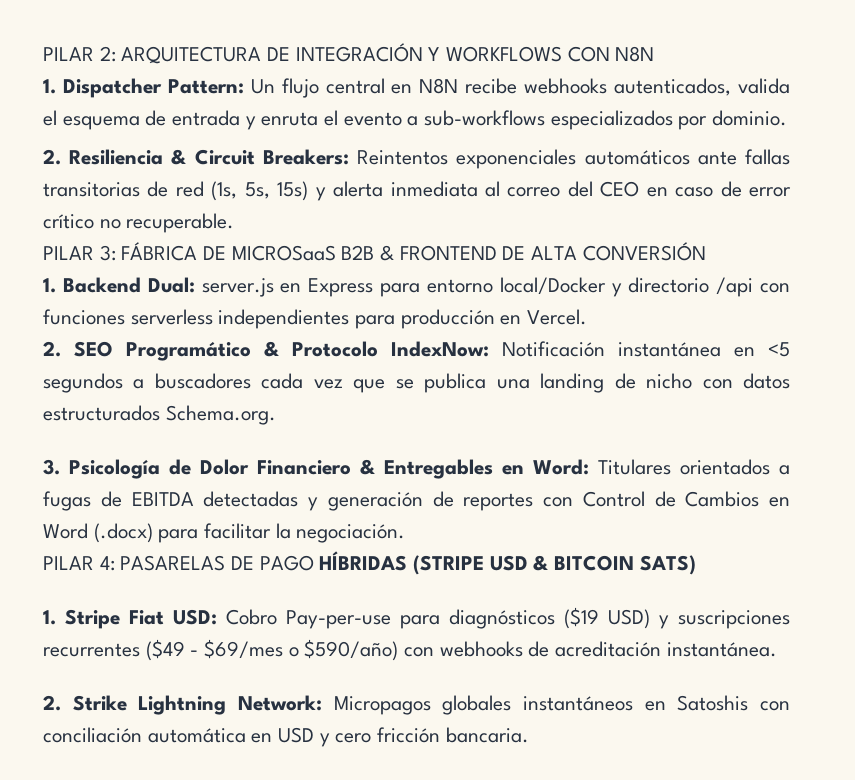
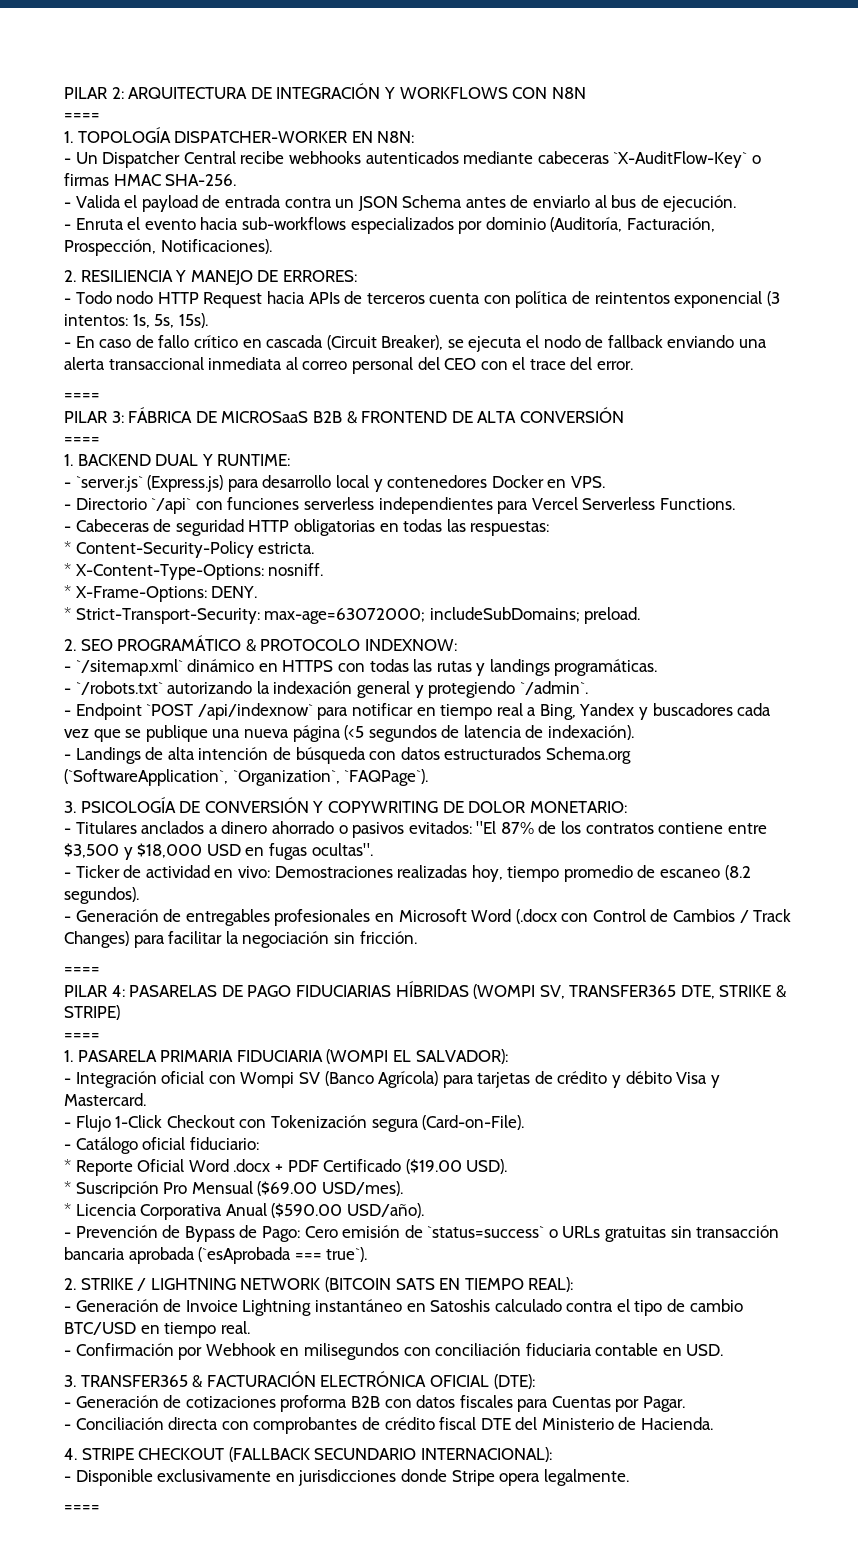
[43,78,790,98] [43,110,319,130] // 1. Dispatcher Pattern: Un flujo central en N8N recibe webhooks autenticados, valida el esquema de entrada y enruta -> [64,113,100,120] [64,127,415,143] [64,151,761,168] [64,173,237,186] [64,195,737,212] [64,218,124,230] // ==== // 1. TOPOLOGÍA DISPATCHER-WORKER EN N8N: // - Un Dispatcher Central recibe webhooks autenticados mediante cabeceras `X-AuditFlow-Key` o firmas HMAC SHA-256. // - Valida el payload de entrada contra un JSON Schema antes de enviarlo al bus de ejecución. // - Enruta
[407,116,419,126] a -> [200,217,239,230] hacia
[712,110,788,126] [43,149,790,169] [43,181,384,201] dominio. // 2. Resiliencia & Circuit Breakers: Reintentos exponenciales automáticos ante fallas transitorias de red (1s, 5s, 15s) y alerta -> [485,217,715,232] [64,239,272,256] [64,270,357,285] [64,291,780,308] [64,313,208,328] [64,335,768,352] [64,357,204,370] dominio (Auditoría, Facturación, Prospección, Notificaciones). // 2. RESILIENCIA Y MANEJO DE ERRORES: // - Todo nodo HTTP Request hacia APIs de terceros cuenta con política de reintentos exponencial (3 intentos: 1s, 5s, 15s). // - En caso de fallo crítico en cascada (Circuit Breaker), se ejecuta el nodo de fallback enviando una alerta transaccional
(561, 192) none -> [351,357,413,374] personal
[646,181,791,197] [43,213,235,233] en caso de error crítico no recuperable. -> [480,357,634,370] [64,393,100,400] con el trace del error. // ====
[43,277,754,297] // 1. Backend Dual: server.js en Express para entorno local/Docker y directorio /api -> [64,437,100,444] [64,454,291,466] [64,475,605,492] [64,498,192,514] // ==== // 1. BACKEND DUAL Y RUNTIME: // - `server.js` (Express.js) para desarrollo local y contenedores Docker en VPS. // - Directorio `/api`
[400,309,588,329] [43,341,790,361] [43,373,145,393] producción en Vercel. // 2. SEO Programático & Protocolo IndexNow: Notificación instantánea en <5 segundos a -> [531,497,735,510] [64,519,550,536] [64,541,315,558] [64,563,324,580] [64,585,258,602] [64,607,641,624] [64,635,457,652] [64,659,658,676] [64,681,588,698] [64,703,649,720] Vercel Serverless Functions. // - Cabeceras de seguridad HTTP obligatorias en todas las respuestas: // * Content-Security-Policy estricta. // * X-Content-Type-Options: nosniff. // * X-Frame-Options: DENY. // * Strict-Transport-Security: max-age=63072000; includeSubDomains; preload. // 2. SEO PROGRAMÁTICO & PROTOCOLO INDEXNOW: // - `/sitemap.xml` dinámico en HTTPS con todas las rutas y landings programáticas. // - `/robots.txt` autorizando la indexación general y protegiendo `/admin`. // - Endpoint `POST /api/indexnow` para notificar en tiempo real a Bing, Yandex y
[424,373,790,393] [43,405,276,425] [43,459,790,479] [43,491,790,511] [43,523,406,543] publica una landing de nicho con datos estructurados Schema.org. // 3. Psicología de Dolor Financiero & Entregables en Word: Titulares orientados a fugas de EBITDA detectadas y generación de reportes con Control de Cambios en Word (.docx) para facilitar la negociación. -> [145,725,635,742] [64,747,631,764] [64,769,429,786] [64,797,627,813] [64,821,767,838] [64,843,373,860] [64,865,751,882] [64,887,139,904] [64,909,792,926] [64,931,417,948] [64,967,100,974] publique una nueva página (<5 segundos de latencia de indexación). // - Landings de alta intención de búsqueda con datos estructurados Schema.org (`SoftwareApplication`, `Organization`, `FAQPage`). // 3. PSICOLOGÍA DE CONVERSIÓN Y COPYWRITING DE DOLOR MONETARIO: // - Titulares anclados a dinero ahorrado o pasivos evitados: "El 87% de los contratos contiene entre $3,500 y $18,000 USD en fugas ocultas". // - Ticker de actividad en vivo: Demostraciones realizadas hoy, tiempo promedio de escaneo (8.2 segundos). // - Generación de entregables profesionales en Microsoft Word (.docx con Control de Cambios / Track Changes) para facilitar la negociación sin fricción. // ====
[319,551,696,575] [43,607,790,629] [43,639,777,661] [43,695,790,715] [43,727,529,747] HÍBRIDAS (STRIPE USD & BITCOIN SATS) // 1. Stripe Fiat USD: Cobro Pay-per-use para diagnósticos ($19 USD) y suscripciones recurrentes ($49 - $69/mes o $590/año) con webhooks de acreditación instantánea. // 2. Strike Lightning Network: Micropagos globales instantáneos en Satoshis con conciliación automática en USD y cero fricción bancaria. -> [295,981,788,999] [64,1005,120,1020] [64,1033,100,1040] [64,1049,508,1064] [64,1071,720,1088] [64,1093,146,1106] [64,1115,525,1132] [64,1137,259,1154] [64,1159,508,1176] [64,1181,403,1198] [64,1203,424,1220] [64,1225,780,1242] [64,1247,368,1264] [64,1277,574,1292] [64,1299,743,1316] [64,1321,250,1338] [64,1343,724,1360] [64,1371,535,1389] [64,1395,686,1412] [64,1417,714,1434] [64,1447,552,1462] [64,1469,629,1486] [64,1505,100,1512] FIDUCIARIAS HÍBRIDAS (WOMPI SV, TRANSFER365 DTE, STRIKE & STRIPE) // ==== // 1. PASARELA PRIMARIA FIDUCIARIA (WOMPI EL SALVADOR): // - Integración oficial con Wompi SV (Banco Agrícola) para tarjetas de crédito y débito Visa y Mastercard. // - Flujo 1-Click Checkout con Tokenización segura (Card-on-File). // - Catálogo oficial fiduciario: // * Reporte Oficial Word .docx + PDF Certificado ($19.00 USD). // * Suscripción Pro Mensual ($69.00 USD/mes). // * Licencia Corporativa Anual ($590.00 USD/año). // - Prevención de Bypass de Pago: Cero emisión de `status=success` o URLs gratuitas sin transacción bancaria aprobada (`esAprobada === true`). // 2. STRIKE / LIGHTNING NETWORK (BITCOIN SATS EN TIEMPO REAL): // - Generación de Invoice Lightning instantáneo en Satoshis calculado contra el tipo de cambio BTC/USD en tiempo real. // - Confirmación por Webhook en milisegundos con conciliación fiduciaria contable en USD. // 3. TRANSFER365 & FACTURACIÓN ELECTRÓNICA OFICIAL (DTE): // - Generación de cotizaciones proforma B2B con datos fiscales para Cuentas por Pagar. // - Conciliación directa con comprobantes de crédito fiscal DTE del Ministerio de Hacienda. // 4. STRIPE CHECKOUT (FALLBACK SECUNDARIO INTERNACIONAL): // - Disponible exclusivamente en jurisdicciones donde Stripe opera legalmente. // ====

